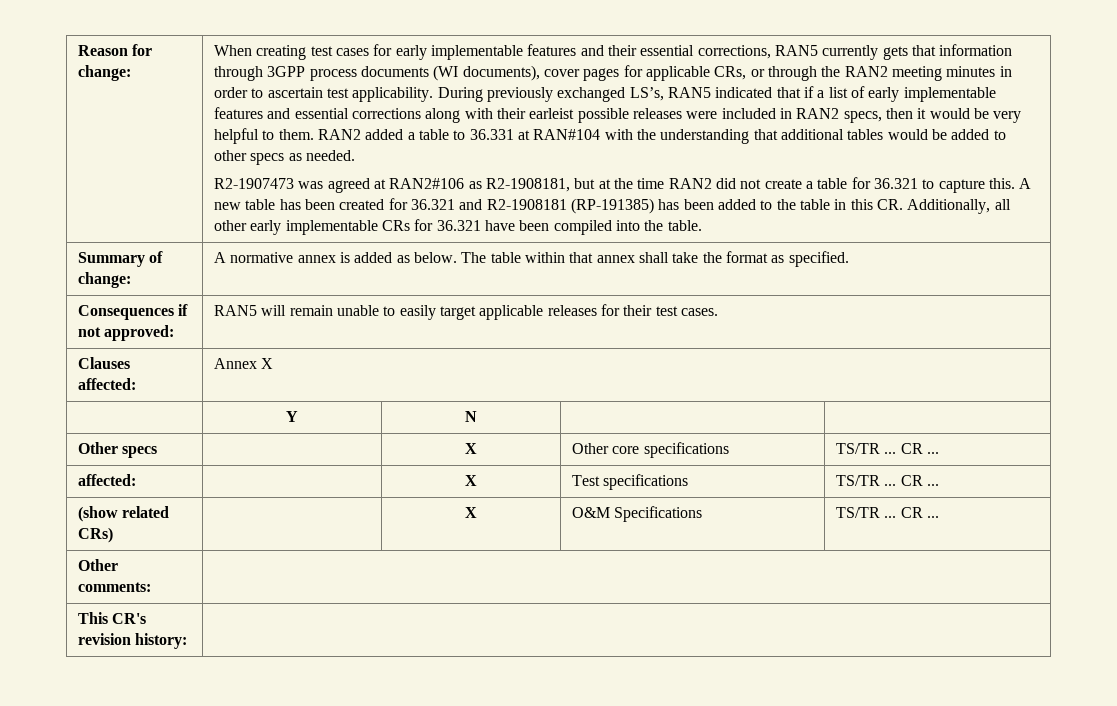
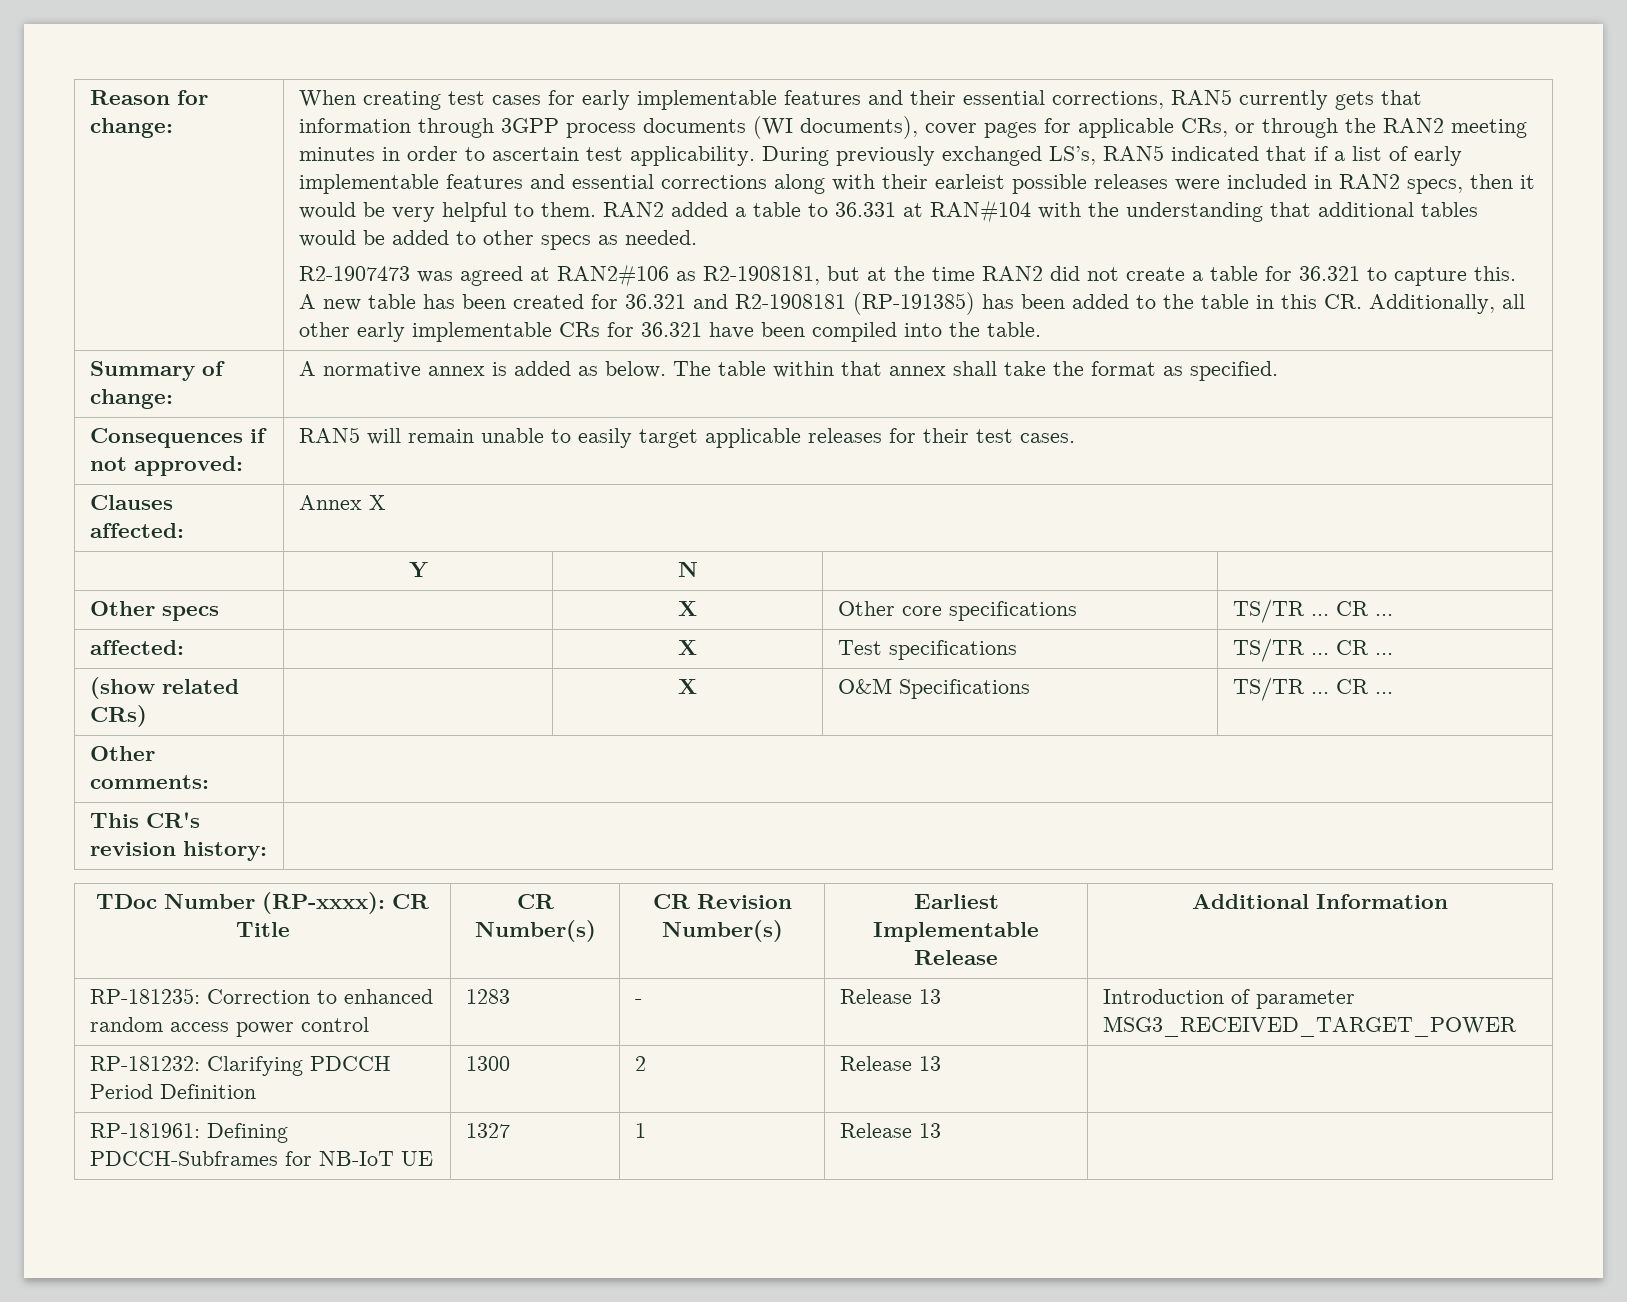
(188, 641) none -> [95,892,429,914] [235,922,290,937] [516,894,554,909] [474,920,596,942] [652,894,792,909] [661,920,783,942] [913,894,999,909] [873,922,1039,942] [914,950,998,965] [1192,894,1448,909] [89,988,433,1004] [89,1017,369,1037] [465,989,510,1004] [634,999,642,1004] [839,989,941,1004] [1102,989,1355,1009] [1102,1016,1517,1037] [89,1056,391,1076] [89,1084,256,1099] [465,1056,510,1071] [634,1056,646,1071] [839,1056,941,1071] [89,1123,288,1143] [89,1151,433,1166] [465,1123,510,1138] [634,1123,646,1138] [839,1123,941,1138] // TDoc Number (RP-xxxx): CR Title | CR Number(s) | CR Revision Number(s) | Earliest Implementable Release | Additional Information // RP-181235: Correction to enhanced random access power control | 1283 | - | Release 13 | Introduction of parameter MSG3_RECEIVED_TARGET_POWER // RP-181232: Clarifying PDCCH Period Definition | 1300 | 2 | Release 13 | // RP-181961: Defining PDCCH-Subframes for NB-IoT UE | 1327 | 1 | Release 13 |

